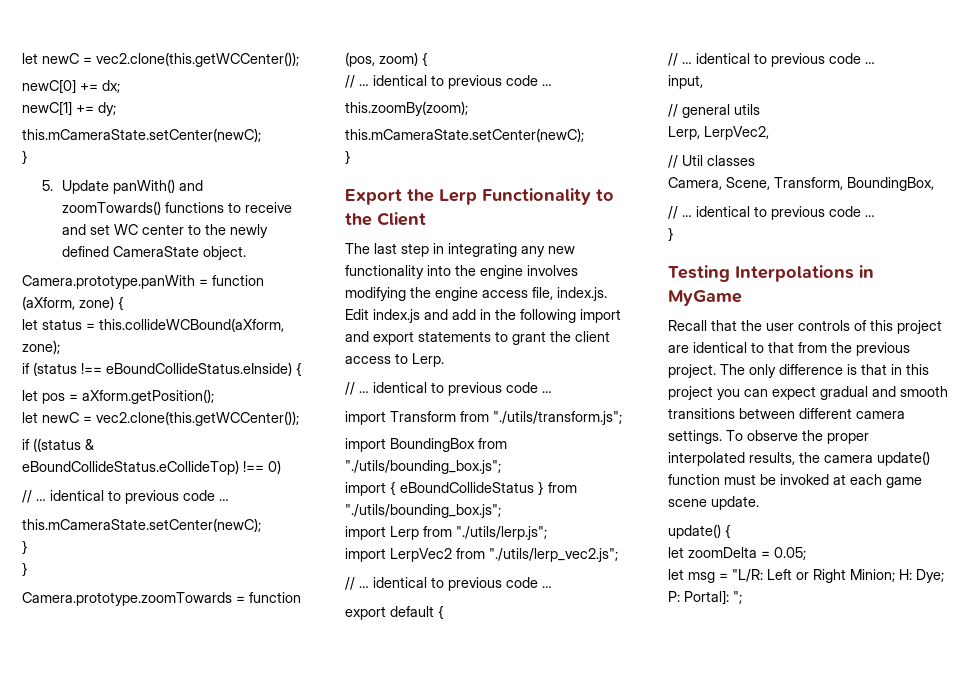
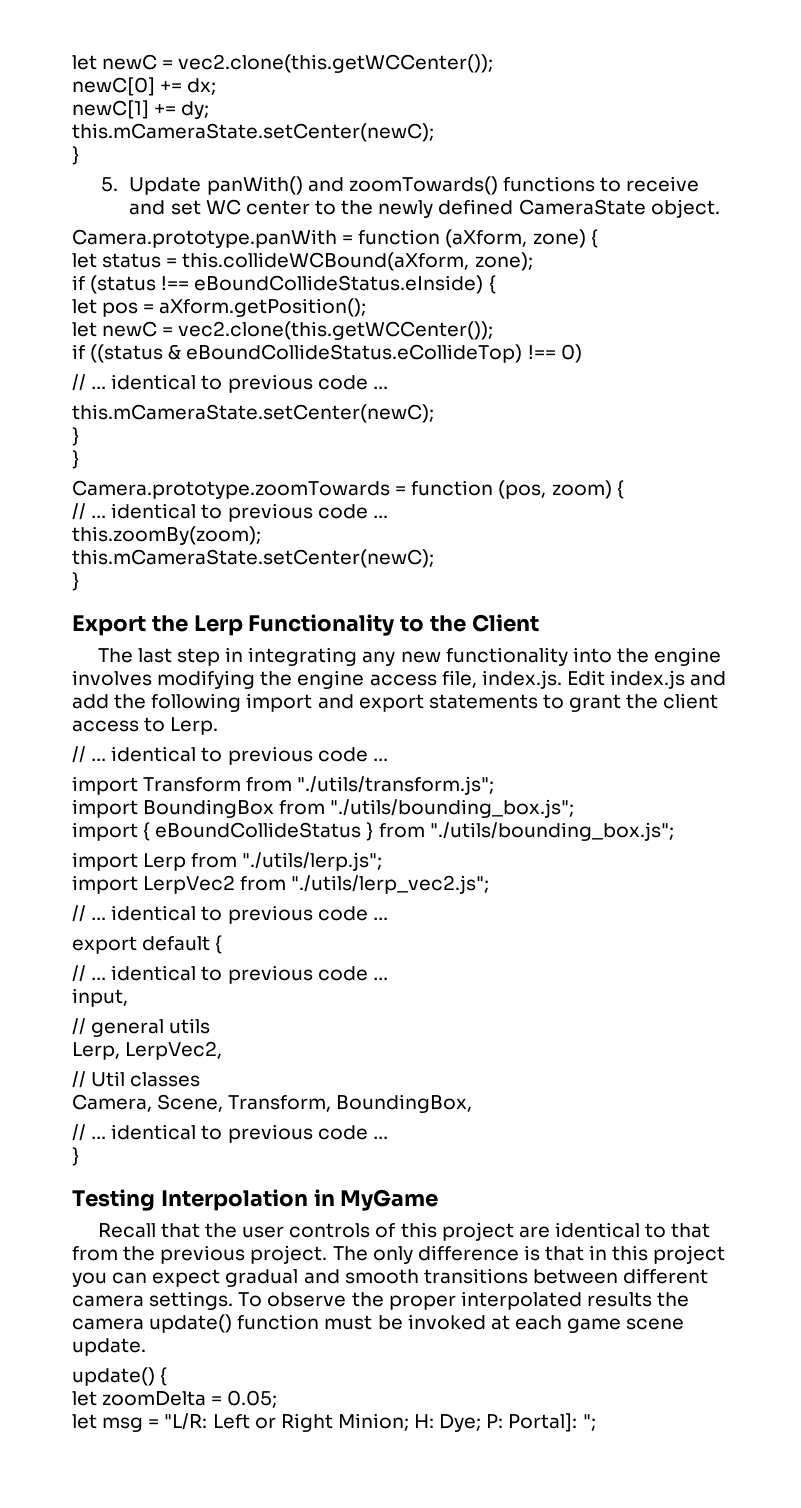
[480,309,491,320] in -> (109, 701) none
[735,265,854,282] Interpolations -> [160,1189,308,1211] Interpolation
[749,452,795,465] results, -> [586,1292,652,1307] results

